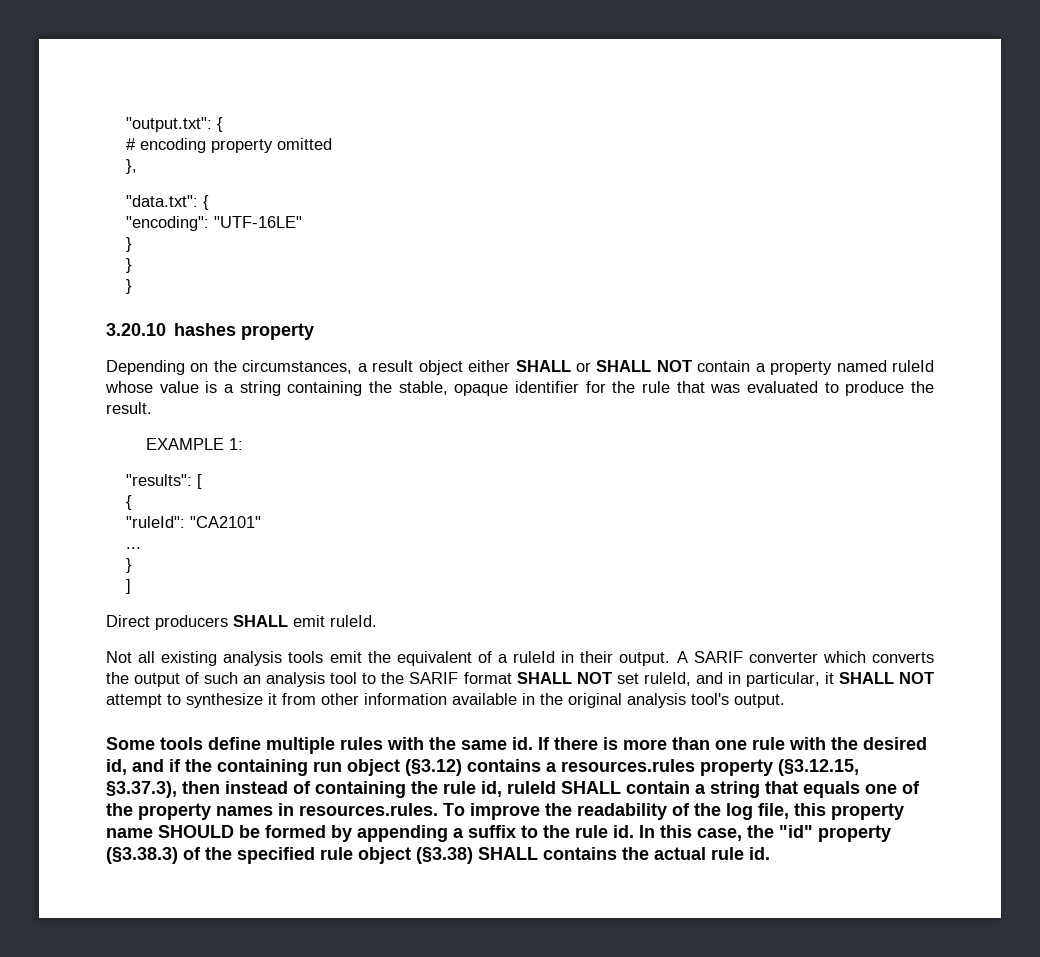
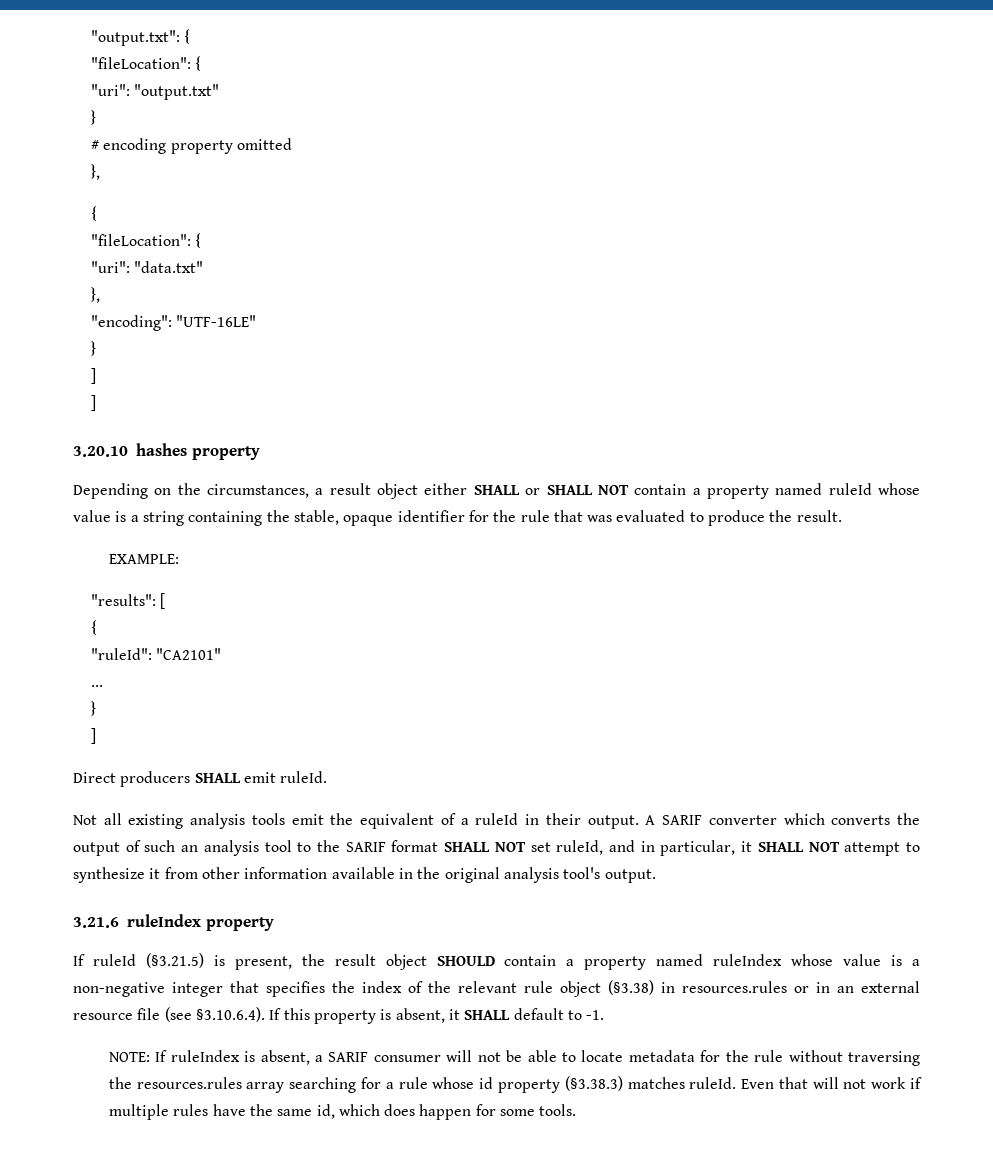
(224, 124) none -> [90,56,202,71] [90,84,220,100] [90,110,96,125] // "fileLocation": { // "uri": "output.txt" // }
[126,195,210,210] "data.txt": { -> [90,206,97,221] [90,233,202,248] [90,261,204,273] [90,287,100,303] { // "fileLocation": { // "uri": "data.txt" // },
[126,258,133,273] [126,279,133,294] } // } -> [90,368,96,384] [90,395,96,411] ] // ]
[146,438,244,450] EXAMPLE 1: -> [108,554,179,564] EXAMPLE:
[106,737,927,754] [106,759,859,776] [106,781,920,798] [106,803,904,820] [106,825,891,842] [106,847,770,864] Some tools define multiple rules with the same id. If there is more than one rule with the desired id, and if the containing run object (§3.12) contains a resources.rules property (§3.12.15, §3.37.3), then instead of containing the rule id, ruleId SHALL contain a string that equals one of the property names in resources.rules. To improve the readability of the log file, this property name SHOULD be formed by appending a suffix to the rule id. In this case, the "id" property (§3.38.3) of the specified rule object (§3.38) SHALL contains the actual rule id. -> [73,914,274,931] [73,953,921,970] [73,980,920,997] [73,1007,605,1024] [108,1050,920,1066] [108,1076,922,1093] [108,1104,577,1120] 3.21.6 ruleIndex property // If ruleId (§3.21.5) is present, the result object SHOULD contain a property named ruleIndex whose value is a non-negative integer that specifies the index of the relevant rule object (§3.38) in resources.rules or in an external resource file (see §3.10.6.4). If this property is absent, it SHALL default to -1. // NOTE: If ruleIndex is absent, a SARIF consumer will not be able to locate metadata for the rule without traversing the resources.rules array searching for a rule whose id property (§3.38.3) matches ruleId. Even that will not work if multiple rules have the same id, which does happen for some tools.

